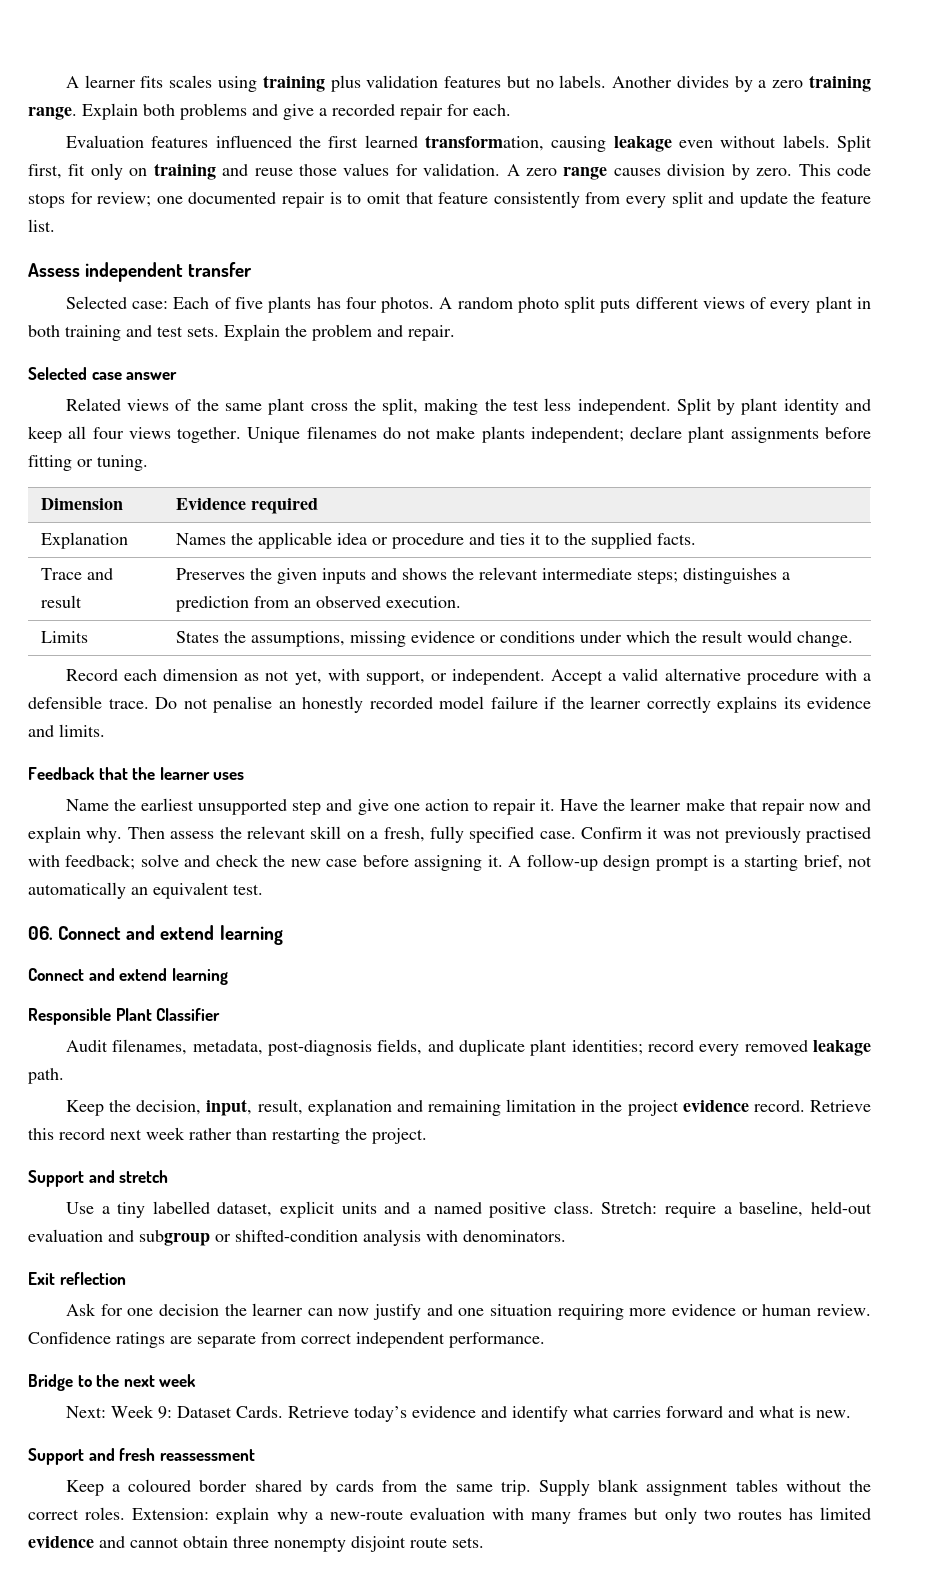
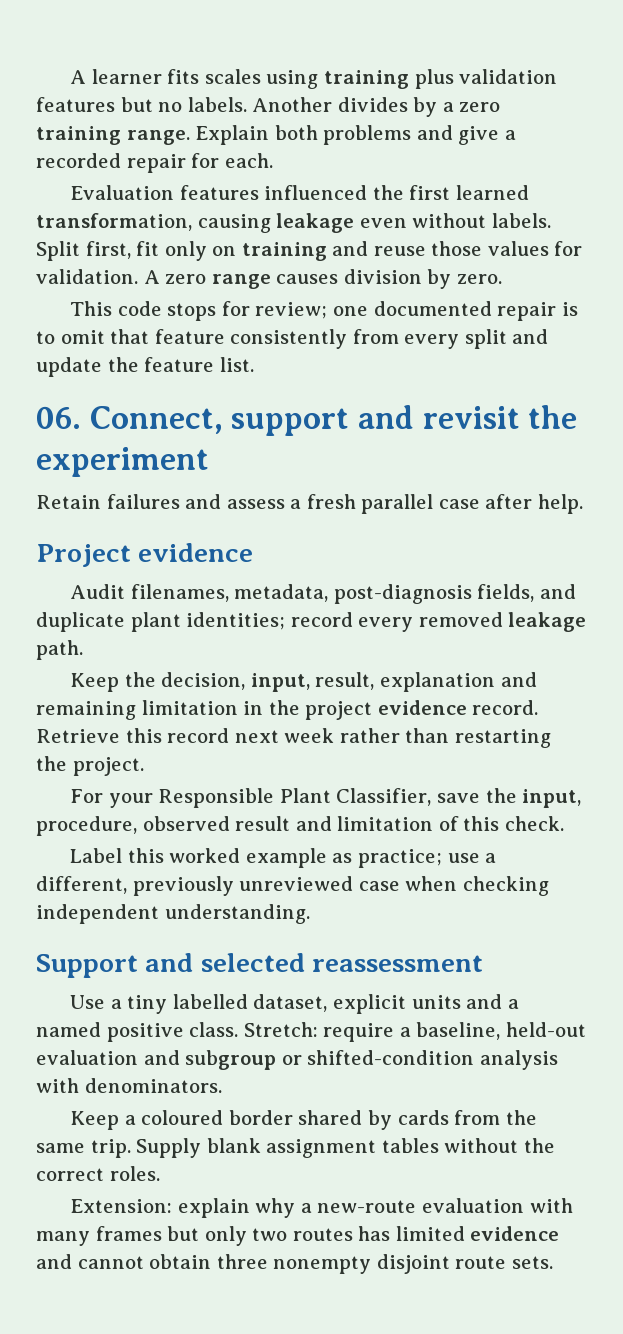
(793, 172) none -> (502, 279) //
[28,262,253,282] [65,296,872,313] [28,324,455,341] [28,367,178,380] [65,398,872,415] [28,426,871,443] [28,455,148,471] [40,498,123,510] [175,498,318,514] [40,532,128,549] [175,532,696,549] [40,568,113,580] [40,595,82,608] [175,567,790,584] [175,596,461,612] [40,631,88,643] [175,630,853,647] [65,668,871,685] [28,696,871,713] [28,724,105,737] [28,767,245,780] [65,798,871,815] [28,826,872,843] [28,854,873,871] [28,882,263,899] [28,925,283,945] [28,968,228,985] [28,1008,221,1025] Assess independent transfer // Selected case: Each of five plants has four photos. A random photo split puts different views of every plant in both training and test sets. Explain the problem and repair. // Selected case answer // Related views of the same plant cross the split, making the test less independent. Split by plant identity and keep all four views together. Unique filenames do not make plants independent; declare plant assignments before fitting or tuning. // Dimension | Evidence required // Explanation | Names the applicable idea or procedure and ties it to the supplied facts. // Trace and result | Preserves the given inputs and shows the relevant intermediate steps; distinguishes a prediction from an observed execution. // Limits | States the assumptions, missing evidence or conditions under which the result would change. // Record each dimension as not yet, with support, or independent. Accept a valid alternative procedure with a defensible trace. Do not penalise an honestly recorded model failure if the learner correctly explains its evidence and limits. // Feedback that the learner uses // Name the earliest unsupported step and give one action to repair it. Have the learner make that repair now and explain why. Then assess the relevant skill on a fresh, fully specified case. Confirm it was not previously practised with feedback; solve and check the new case before assigning it. A follow-up design prompt is a starting brief, not automatically an equivalent test. // 06. Connect and extend learning // Connect and extend learning // Responsible Plant Classifier -> [36,405,578,436] [36,447,209,477] [36,494,583,514] [36,543,254,567] 06. Connect, support and revisit the experiment // Retain failures and assess a fresh parallel case after help. // Project evidence
[28,1170,169,1187] // Support and stretch -> [70,788,582,808] [36,816,564,836] [70,848,497,868] [36,876,549,896] [36,904,310,924] [36,953,484,978] // For your Responsible Plant Classifier, save the input, procedure, observed result and limitation of this check. // Label this worked example as practice; use a different, previously unreviewed case when checking independent understanding. // Support and selected reassessment
[28,1272,126,1285] [65,1303,872,1320] [28,1332,545,1348] [28,1374,197,1391] [65,1405,851,1422] [28,1448,255,1465] // Exit reflection // Ask for one decision the learner can now justify and one situation requiring more evidence or human review. Confidence ratings are separate from correct independent performance. // Bridge to the next week // Next: Week 9: Dataset Cards. Retrieve today’s evidence and identify what carries forward and what is new. // Support and fresh reassessment -> (222, 1085) none
(126, 1513) none -> (160, 1173) //

